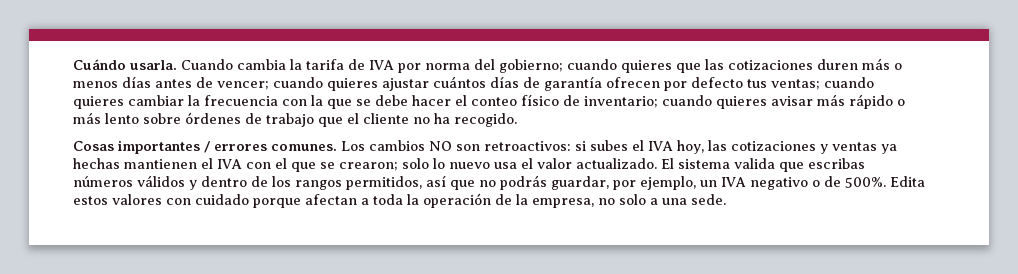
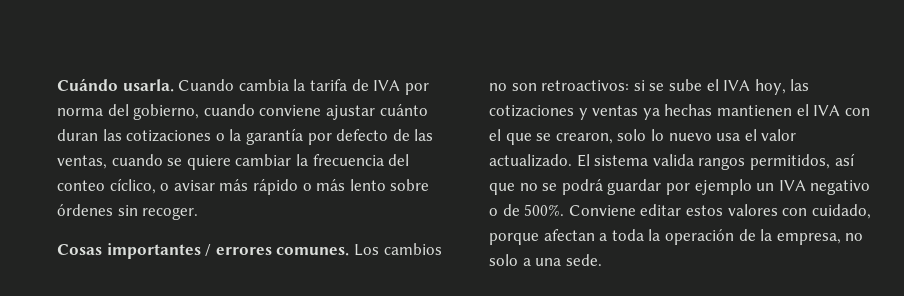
[499,58,902,73] [73,76,874,91] [73,94,767,109] gobierno; cuando quieres que las cotizaciones duren más o menos días antes de vencer; cuando quieres ajustar cuántos días de garantía ofrecen por defecto tus ventas; cuando quieres cambiar la frecuencia con la que se debe hacer el conteo físico de inventario; cuando quieres -> [133,104,428,120] [57,128,434,145] [57,154,410,170] [57,178,170,194] gobierno, cuando conviene ajustar cuánto duran las cotizaciones o la garantía por defecto de las ventas, cuando se quiere cambiar la frecuencia del conteo cíclico, o
[245,113,517,127] de trabajo que el cliente no ha recogido. -> [117,205,199,220] sin recoger.
[429,141,452,151] NO -> [489,83,507,91] no
[590,140,628,151] subes -> [649,79,702,91] se sube
[339,162,398,171] crearon; -> [555,133,613,144] crearon,
[779,158,865,172] [73,175,291,190] que escribas números válidos y dentro de los -> (694, 160) none
[500,175,696,190] podrás guardar, por ejemplo, -> [542,179,752,195] se podrá guardar por ejemplo
[890,176,925,187] Edita -> [568,204,682,216] Conviene editar
[195,194,249,205] cuidado -> [811,204,871,219] cuidado,

